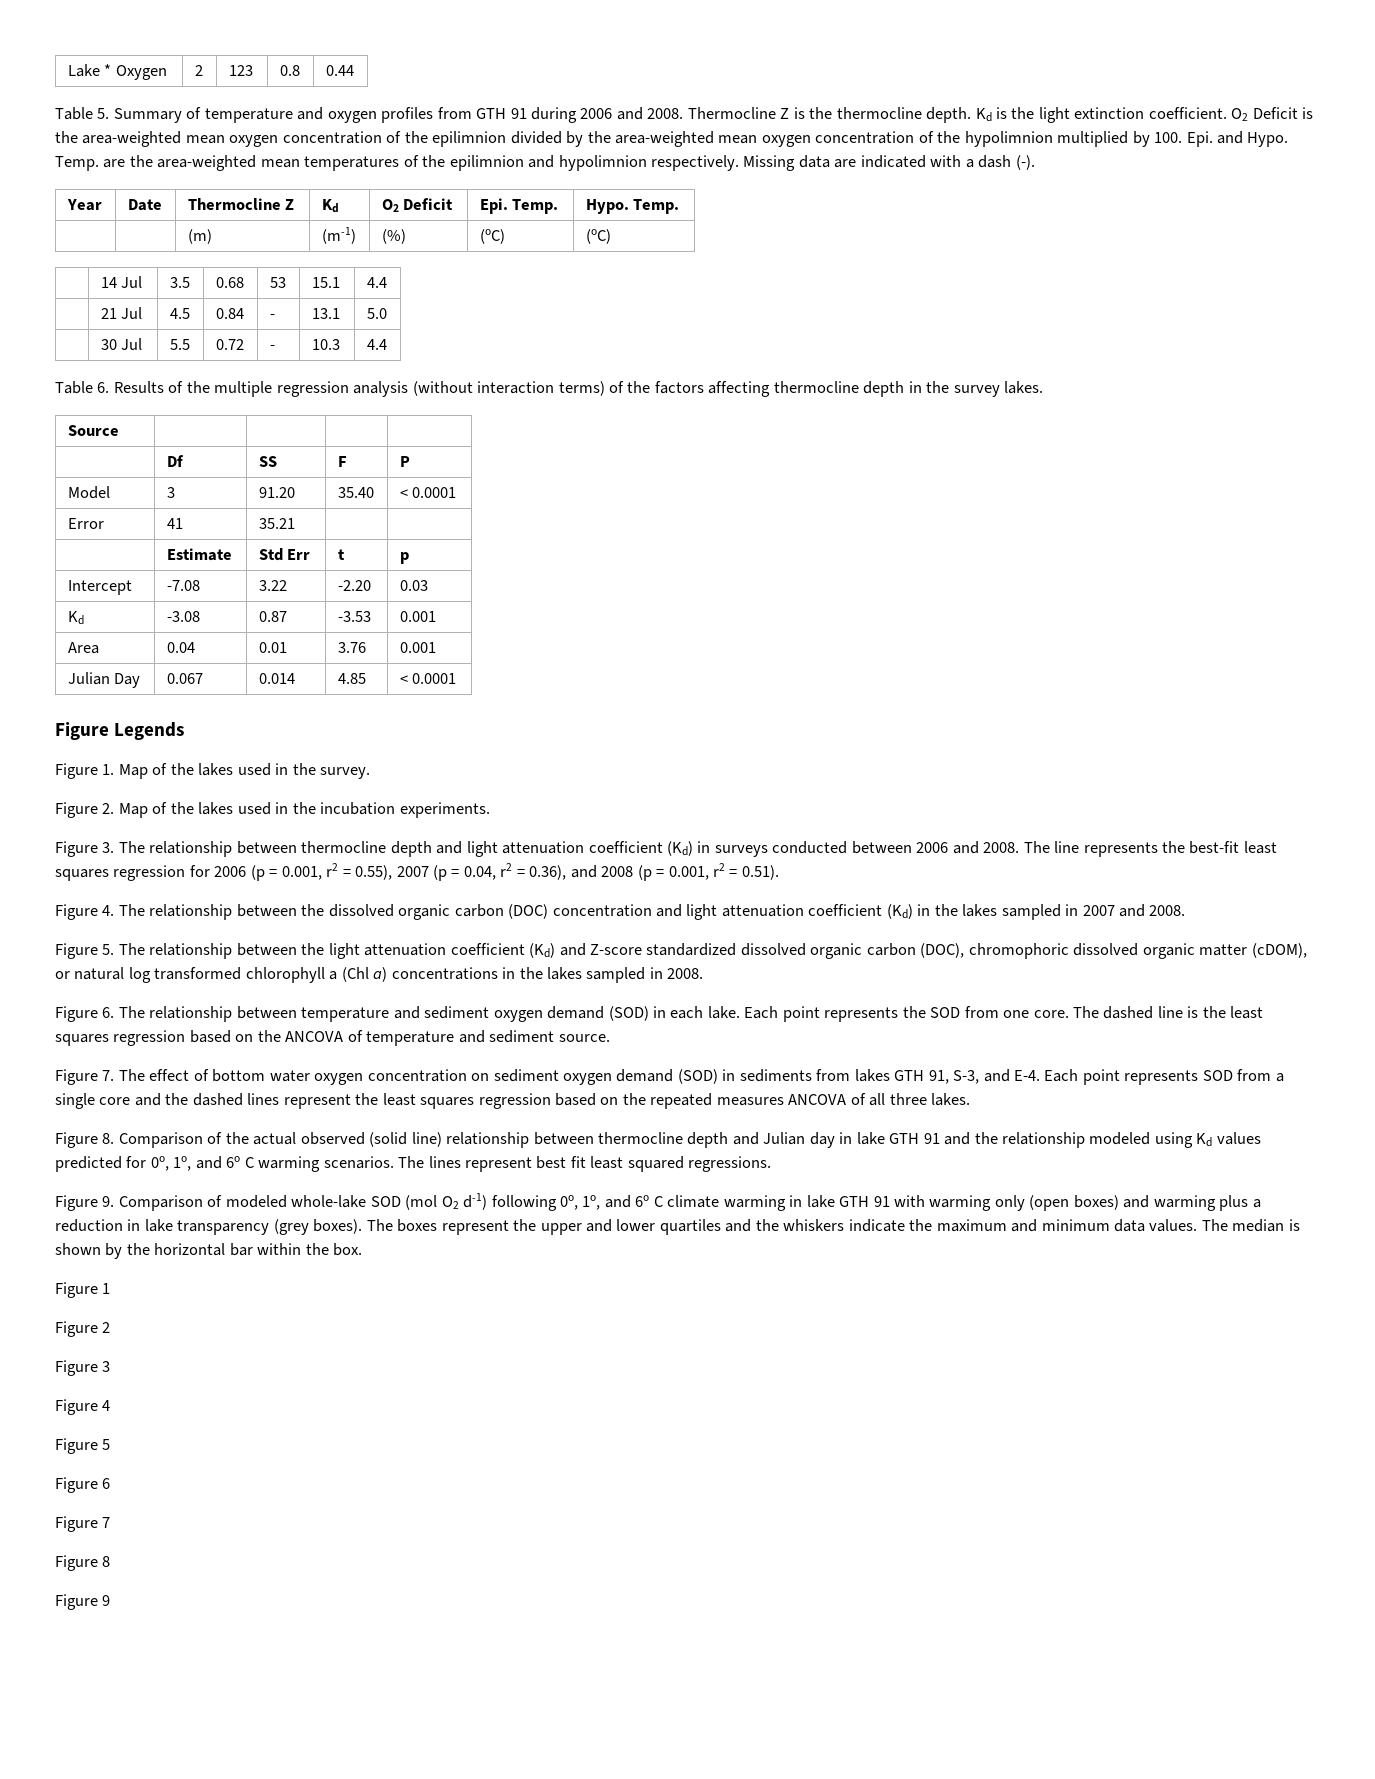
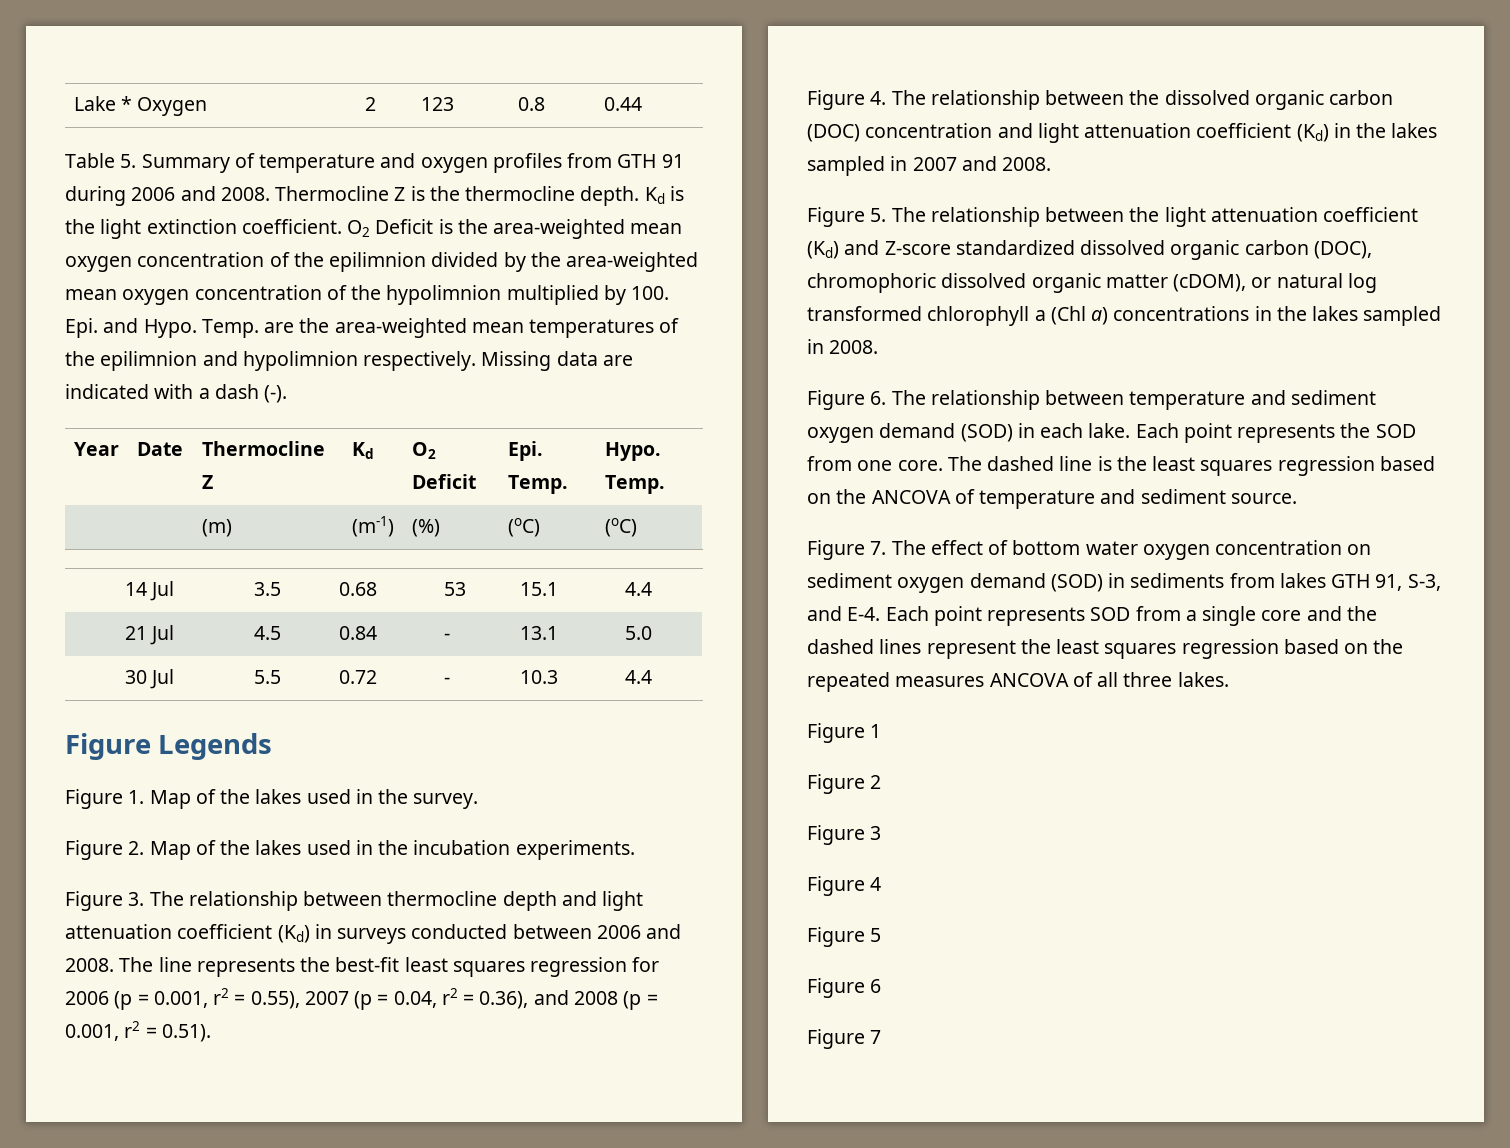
[55,381,1044,397] [67,425,119,436] [166,455,184,467] [258,456,277,467] [337,456,347,467] [399,456,410,467] [67,486,110,499] [166,487,175,498] [258,487,295,498] [337,487,374,498] [399,487,457,498] [67,518,104,529] [166,518,183,529] [258,518,295,529] [166,548,232,561] [258,548,311,561] [337,549,345,560] [399,552,409,564] [67,580,132,595] [166,580,200,591] [258,580,287,591] [337,580,371,591] [399,580,428,591] [67,611,84,625] [166,611,200,622] [258,611,287,622] [337,611,371,622] [399,611,436,622] [67,642,99,654] [166,642,195,653] [258,642,287,653] [337,642,366,653] [399,642,436,653] [67,672,141,688] [166,673,203,684] [258,673,295,684] [337,673,366,684] [399,673,457,684] // Table 6. Results of the multiple regression analysis (without interaction terms) of the factors affecting thermocline depth in the survey lakes. // Source | | | | // | Df | SS | F | P // Model | 3 | 91.20 | 35.40 | < 0.0001 // Error | 41 | 35.21 | | // | Estimate | Std Err | t | p // Intercept | -7.08 | 3.22 | -2.20 | 0.03 // Kd | -3.08 | 0.87 | -3.53 | 0.001 // Area | 0.04 | 0.01 | 3.76 | 0.001 // Julian Day | 0.067 | 0.014 | 4.85 | < 0.0001 -> (652, 677) none
[55,1132,1261,1148] [55,1156,772,1172] [55,1193,1261,1211] [55,1219,1300,1235] [55,1243,363,1259] // Figure 8. Comparison of the actual observed (solid line) relationship between thermocline depth and Julian day in lake GTH 91 and the relationship modeled using Kd values predicted for 0o, 1o, and 6o C warming scenarios. The lines represent best fit least squared regressions. // Figure 9. Comparison of modeled whole-lake SOD (mol O2 d-1) following 0o, 1o, and 6o C climate warming in lake GTH 91 with warming only (open boxes) and warming plus a reduction in lake transparency (grey boxes). The boxes represent the upper and lower quartiles and the whiskers indicate the maximum and minimum data values. The median is shown by the horizontal bar within the box. -> (1229, 679) none
[55,1555,111,1571] [55,1594,111,1610] // Figure 8 // Figure 9 -> (882, 1037) none

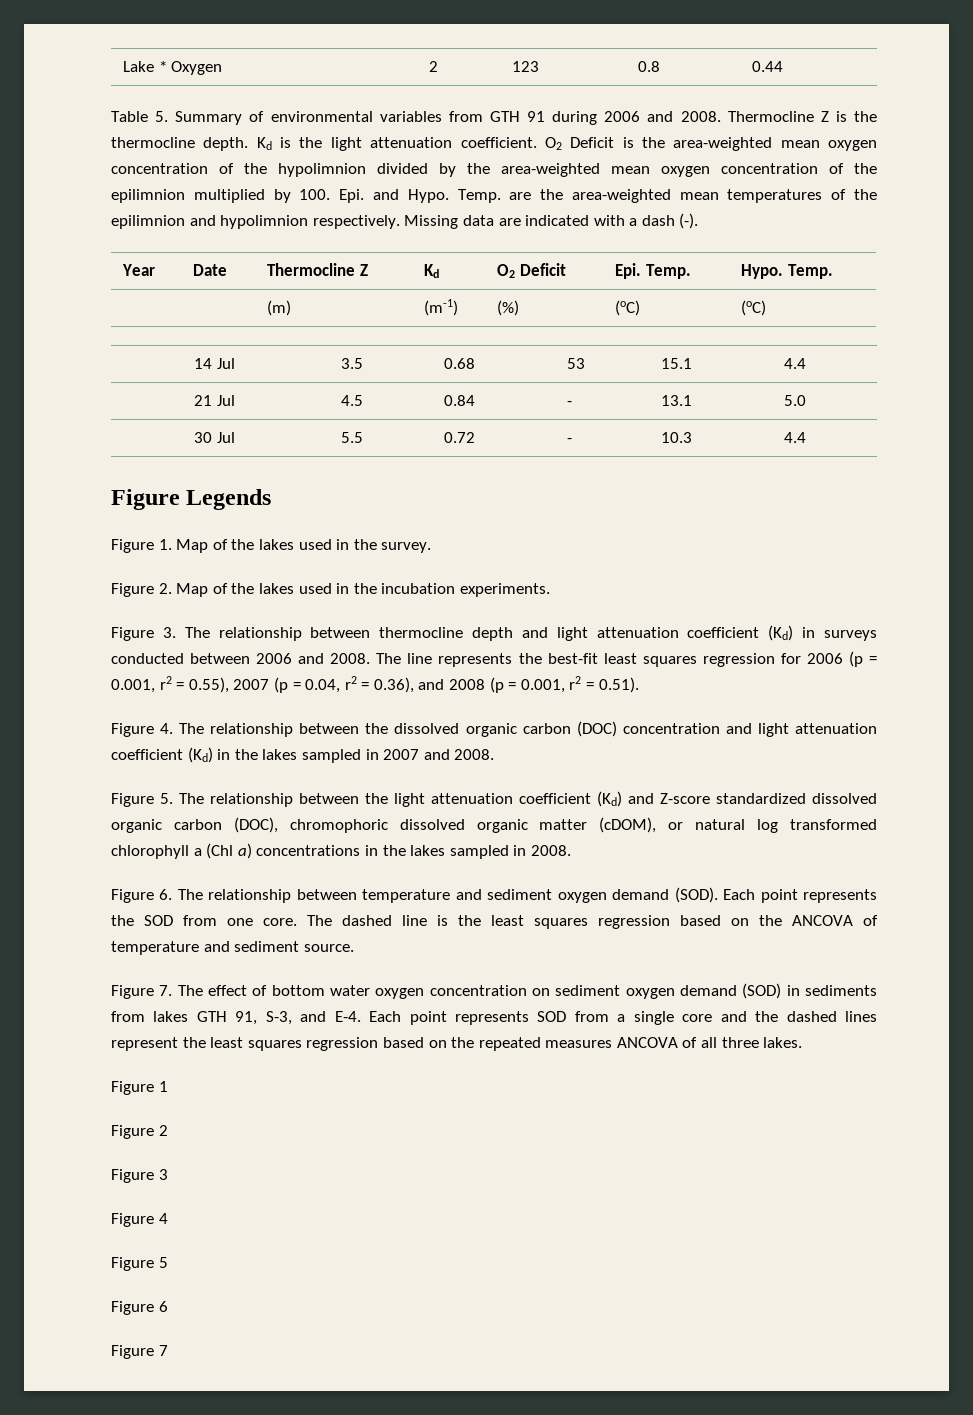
[259,153,562,173] temperature and oxygen profiles -> [270,111,442,122] environmental variables
[146,219,237,234] extinction -> [370,137,453,148] attenuation
[329,252,427,272] epilimnion -> [278,163,366,177] hypolimnion
[386,285,502,305] hypolimnion -> [111,189,185,203] epilimnion
[960,423,1131,442] (SOD) in each lake. -> [674,887,718,903] (SOD).

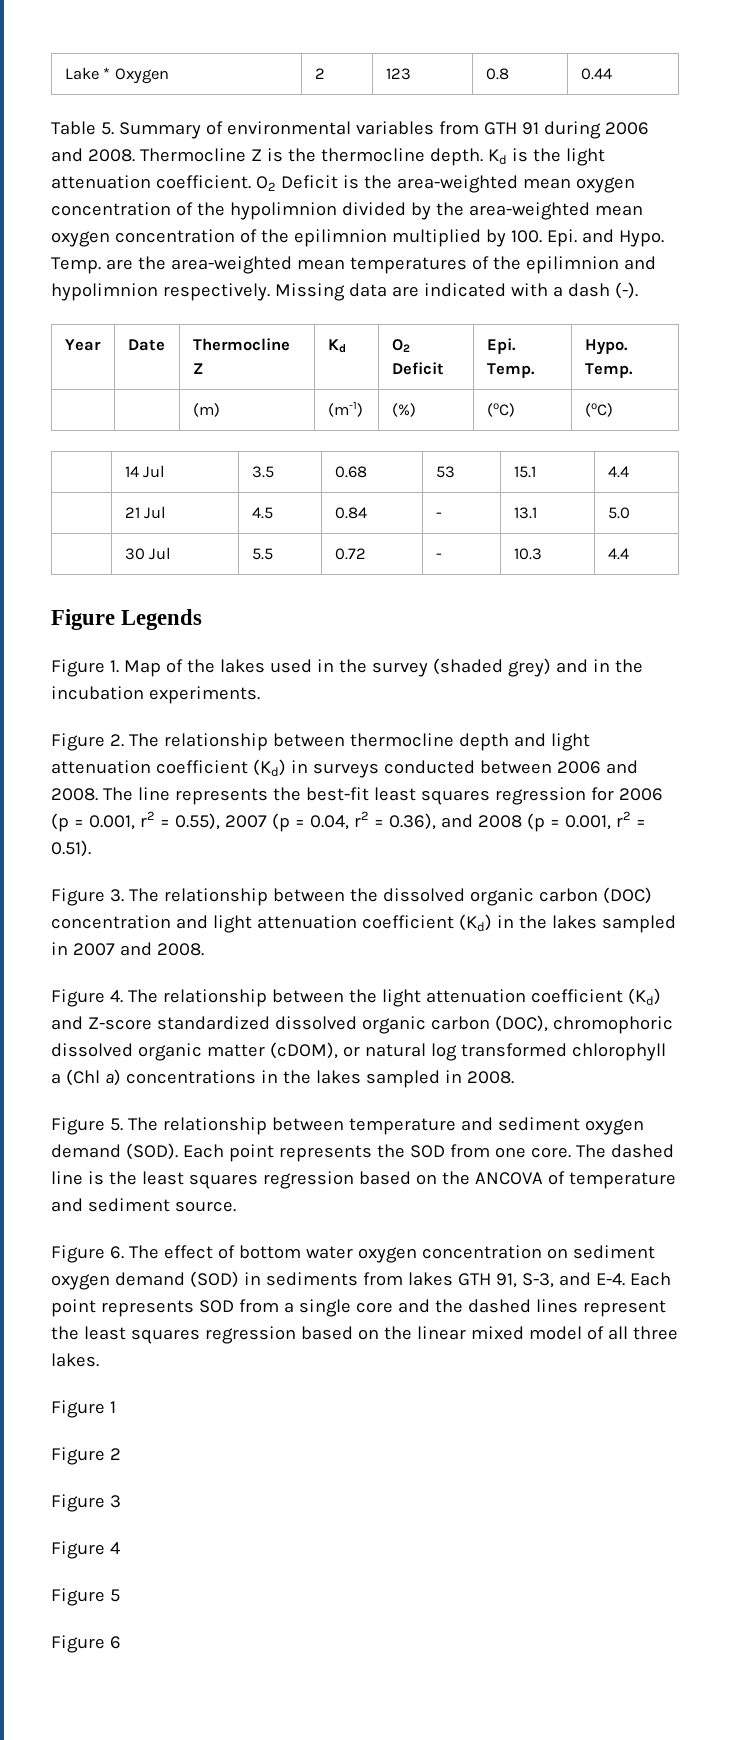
[381,542,432,553] [111,583,332,597] survey. // Figure 2. Map of the lakes used -> [371,658,588,677] survey (shaded grey) and
[162,627,176,638] 3. -> [109,734,124,747] 2.
[160,723,174,734] 4. -> [109,889,124,902] 3.
[160,793,173,804] 5. -> [109,990,123,1003] 4.
[159,889,173,900] 6. -> [109,1118,123,1131] 5.
[159,985,173,996] 7. -> [109,1246,124,1259] 6.
[478,1037,678,1051] repeated measures ANCOVA -> [416,1326,582,1340] linear mixed model
[111,1345,168,1359] // Figure 7 -> (121, 1642) none

